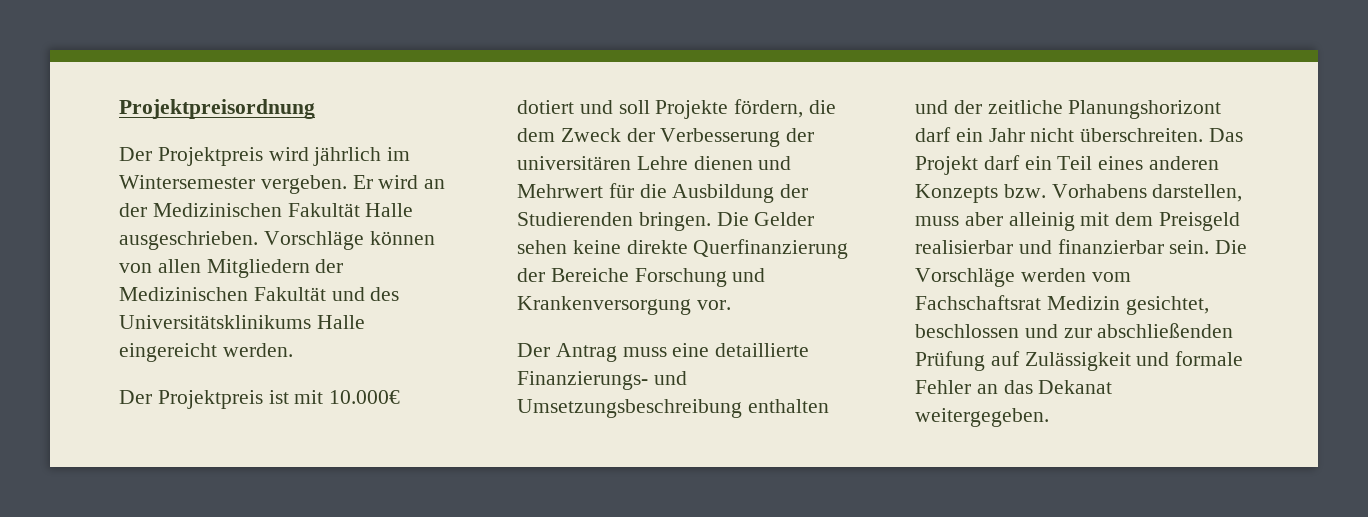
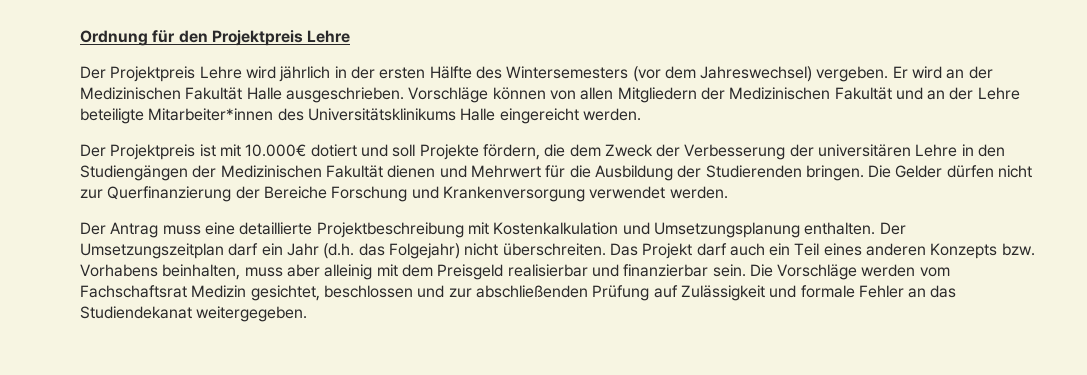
[119,99,315,119] [119,147,263,166] Projektpreisordnung // Der Projektpreis -> [80,30,351,46] [80,66,242,82] Ordnung für den Projektpreis Lehre // Der Projektpreis Lehre
[387,147,411,161] [119,175,255,189] im Wintersemester -> [334,66,813,82] in der ersten Hälfte des Wintersemesters (vor dem Jahreswechsel)
(365, 294) none -> [927,87,1020,100] [80,108,274,124] an der Lehre beteiligte Mitarbeiter*innen
(688, 163) none -> [961,144,1006,157] [80,165,383,181] in den Studiengängen der Medizinischen Fakultät
[517,240,688,254] sehen keine direkte -> [946,165,1033,178] [80,189,103,199] dürfen nicht zur
[696,300,731,310] vor. -> [589,186,728,199] verwendet werden.
[517,371,687,390] [517,399,829,418] [915,100,1222,119] [915,127,1025,142] Finanzierungs- und Umsetzungsbeschreibung enthalten und der zeitliche Planungshorizont darf ein Jahr -> [316,222,906,238] [80,243,460,259] Projektbeschreibung mit Kostenkalkulation und Umsetzungsplanung enthalten. Der Umsetzungszeitplan darf ein Jahr (d.h. das Folgejahr)
(1020, 162) none -> [729,243,765,256] auch
[1152,184,1243,202] darstellen, -> [162,264,241,280] beinhalten,
[1038,380,1113,394] Dekanat -> [80,306,192,319] Studiendekanat

